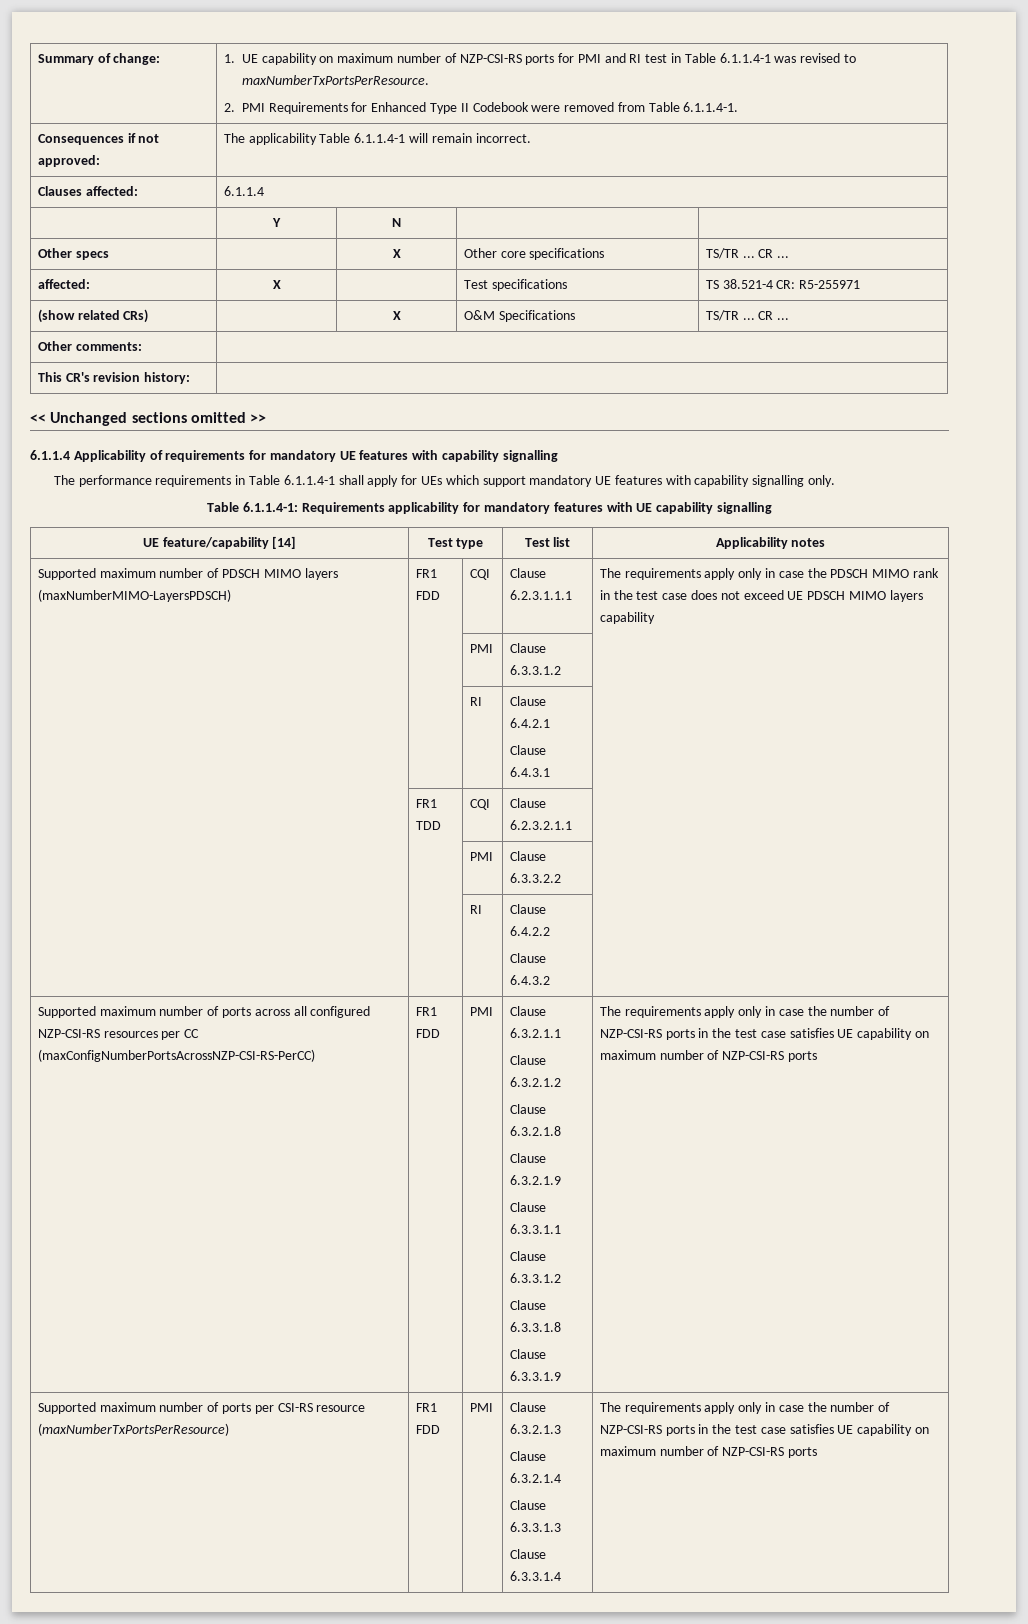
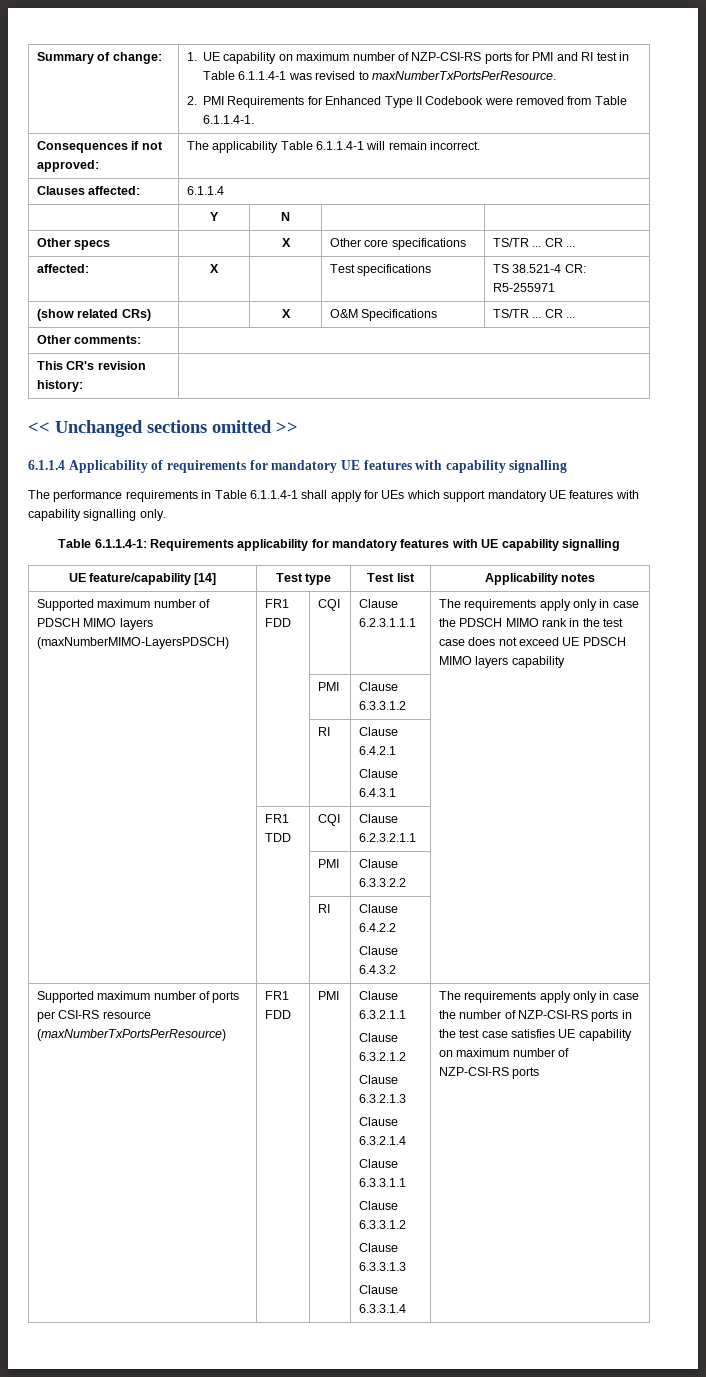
[254,1006,371,1018] [37,1029,200,1040] [37,1049,315,1062] across all configured NZP-CSI-RS resources per CC (maxConfigNumberPortsAcrossNZP-CSI-RS-PerCC) -> [36,1010,151,1022] [36,1029,226,1041] per CSI-RS resource (maxNumberTxPortsPerResource)
[509,1126,561,1136] [509,1153,546,1163] [509,1175,561,1185] 6.3.2.1.8 // Clause 6.3.2.1.9 -> [358,1094,406,1103] [358,1117,398,1126] [358,1136,406,1145] 6.3.2.1.3 // Clause 6.3.2.1.4
[509,1300,546,1310] [509,1322,561,1332] [509,1349,546,1359] [509,1371,561,1381] [599,1006,891,1018] [599,1028,929,1040] [599,1050,817,1062] [37,1402,366,1414] [37,1423,229,1436] [415,1403,437,1412] [415,1425,440,1434] [469,1403,493,1412] [509,1402,546,1412] [509,1424,561,1434] [509,1451,546,1461] [509,1473,561,1483] // Clause 6.3.3.1.8 // Clause 6.3.3.1.9 | The requirements apply only in case the number of NZP-CSI-RS ports in the test case satisfies UE capability on maximum number of NZP-CSI-RS ports // Supported maximum number of ports per CSI-RS resource (maxNumberTxPortsPerResource) | FR1 FDD | PMI | Clause 6.3.2.1.3 // Clause 6.3.2.1.4 -> (406, 1224) none

